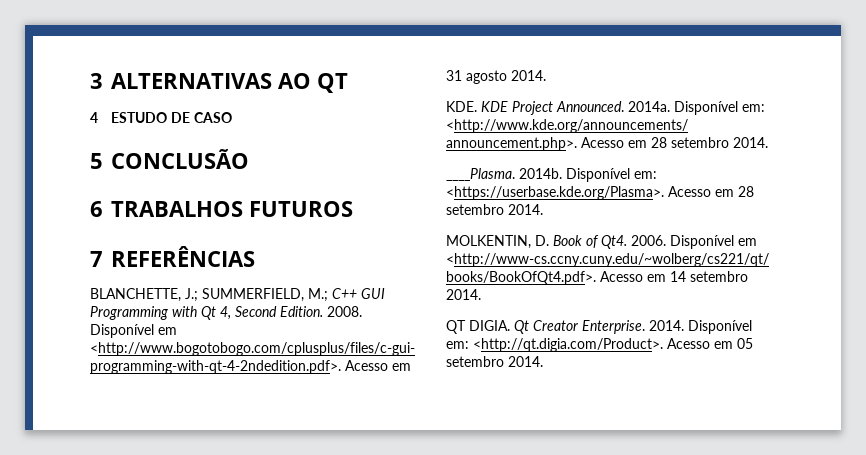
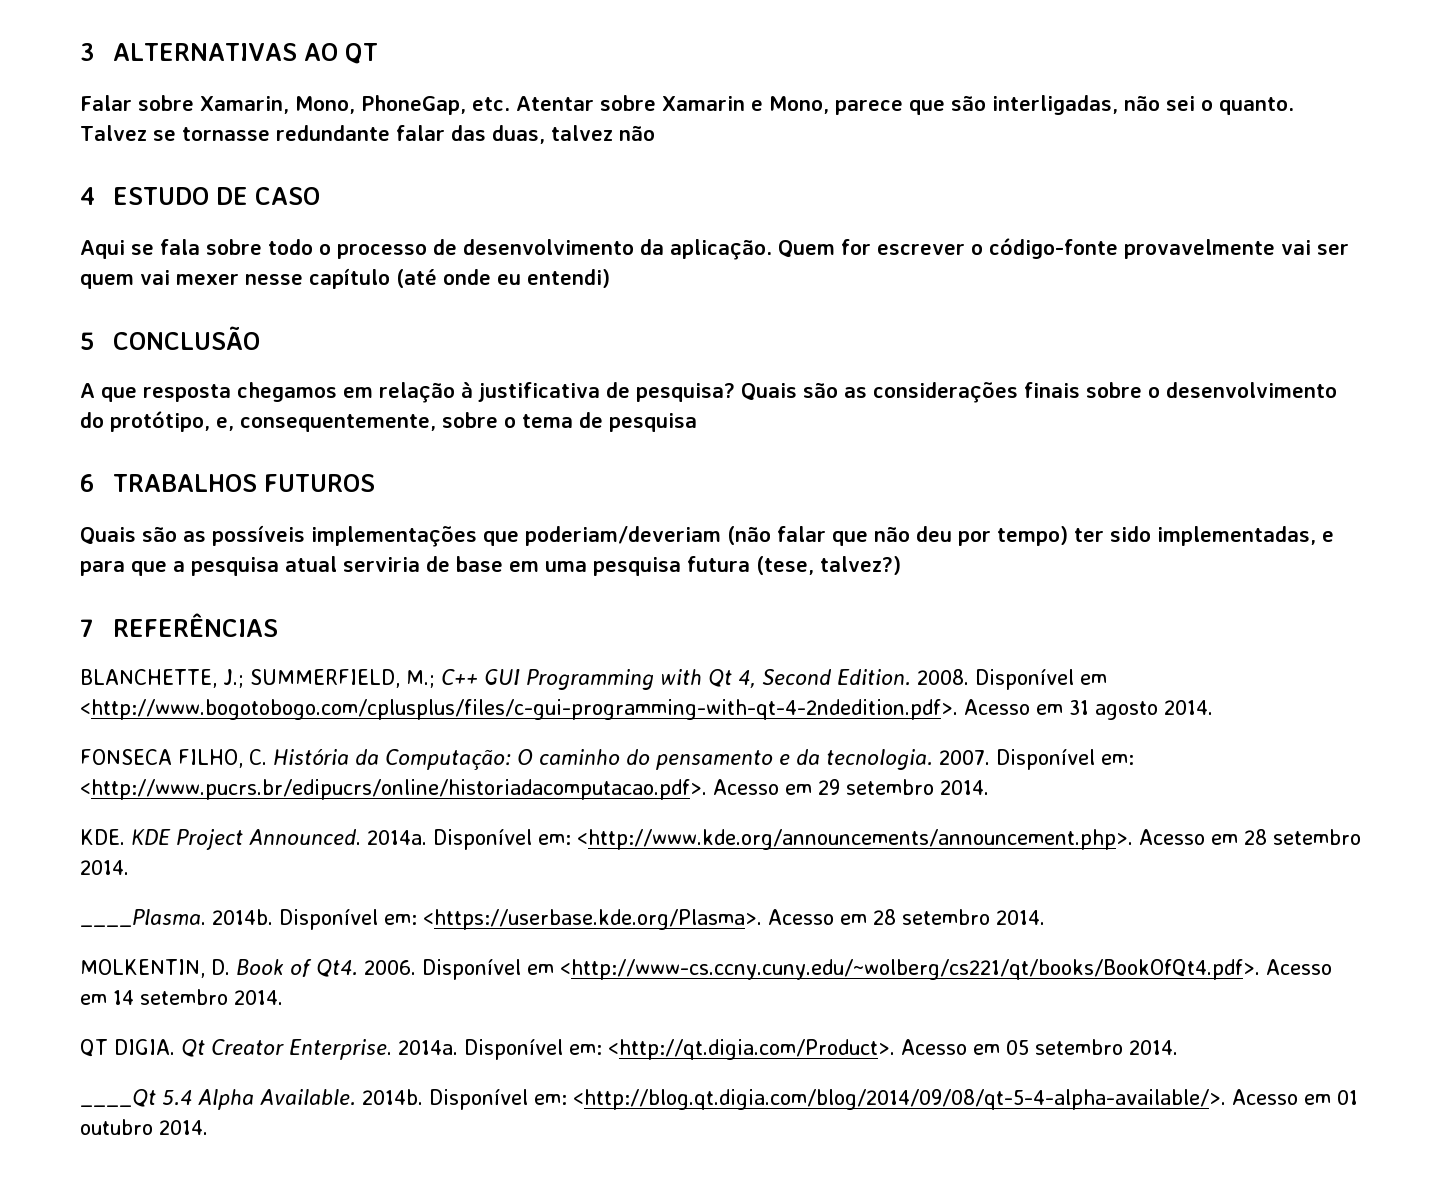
[90,112,232,123] [90,149,249,169] [90,201,353,217] 4 ESTUDO DE CASO // 5 CONCLUSÃO // 6 TRABALHOS FUTUROS -> [80,95,1294,115] [80,125,655,144] [80,187,320,205] [80,238,1349,260] [80,268,610,289] [80,326,260,350] [80,381,1337,403] [80,411,697,432] [80,474,375,492] [80,525,1334,547] [80,556,901,576] Falar sobre Xamarin, Mono, PhoneGap, etc. Atentar sobre Xamarin e Mono, parece que são interligadas, não sei o quanto. Talvez se tornasse redundante falar das duas, talvez não // 4 ESTUDO DE CASO // Aqui se fala sobre todo o processo de desenvolvimento da aplicação. Quem for escrever o código-fonte provavelmente vai ser quem vai mexer nesse capítulo (até onde eu entendi) // 5 CONCLUSÃO // A que resposta chegamos em relação à justificativa de pesquisa? Quais são as considerações finais sobre o desenvolvimento do protótipo, e, consequentemente, sobre o tema de pesquisa // 6 TRABALHOS FUTUROS // Quais são as possíveis implementações que poderiam/deveriam (não falar que não deu por tempo) ter sido implementadas, e para que a pesquisa atual serviria de base em uma pesquisa futura (tese, talvez?)
(546, 75) none -> [80,749,1134,770] [80,779,989,800] // FONSECA FILHO, C. História da Computação: O caminho do pensamento e da tecnologia. 2007. Disponível em: <http://www.pucrs.br/edipucrs/online/historiadacomputacao.pdf>. Acesso em 29 setembro 2014.
[649,320,684,331] 2014. -> [398,1040,458,1055] 2014a.
(543, 361) none -> [80,1089,1358,1110] [80,1119,208,1135] // ____Qt 5.4 Alpha Available. 2014b. Disponível em: <http://blog.qt.digia.com/blog/2014/09/08/qt-5-4-alpha-available/>. Acesso em 01 outubro 2014.

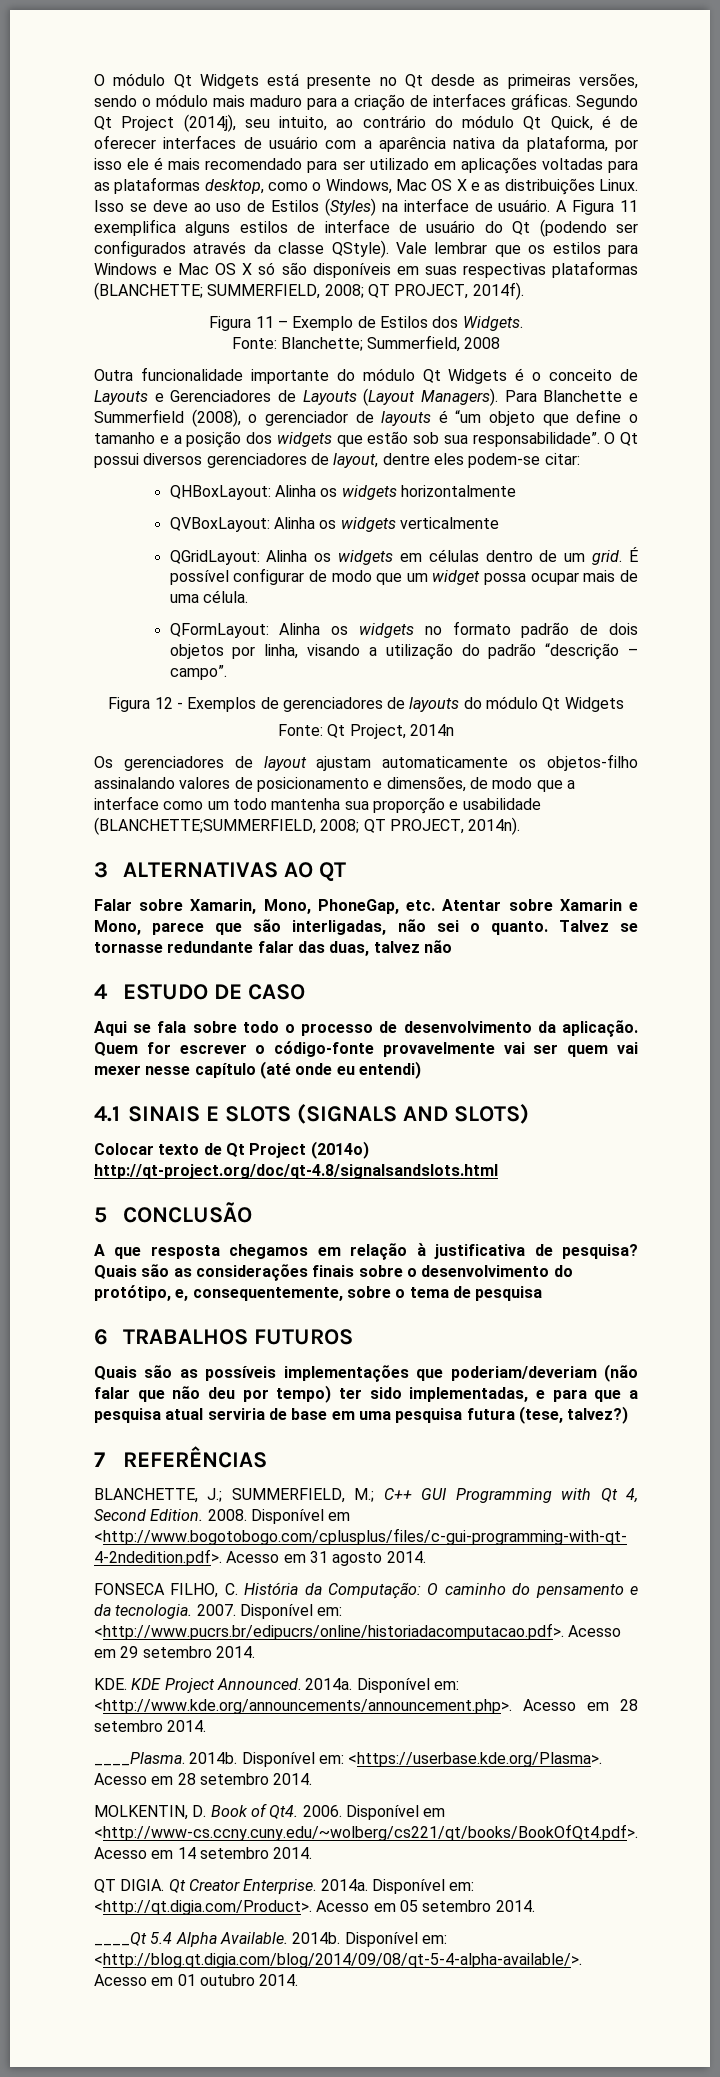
(80, 52) none -> [94,73,638,89] [94,93,639,111] [94,114,638,132] [94,135,638,152] [94,157,638,174] [94,177,638,195] [94,198,638,216] [94,219,638,237] [94,240,638,258] [94,261,638,278] [94,282,524,300] [209,316,523,331] [231,335,501,352] [94,367,638,384] [94,388,638,406] [94,409,638,427] [94,431,638,448] [94,453,580,468] [169,485,516,500] [169,517,499,532] [169,547,638,565] [169,568,638,585] [169,590,248,603] [169,621,638,638] [169,643,638,660] [169,665,227,680] [108,696,624,712] [278,724,454,739] [94,754,638,771] [94,776,575,792] [94,796,541,814] [94,817,521,835] O módulo Qt Widgets está presente no Qt desde as primeiras versões, sendo o módulo mais maduro para a criação de interfaces gráficas. Segundo Qt Project (2014j), seu intuito, ao contrário do módulo Qt Quick, é de oferecer interfaces de usuário com a aparência nativa da plataforma, por isso ele é mais recomendado para ser utilizado em aplicações voltadas para as plataformas desktop, como o Windows, Mac OS X e as distribuições Linux. Isso se deve ao uso de Estilos (Styles) na interface de usuário. A Figura 11 exemplifica alguns estilos de interface de usuário do Qt (podendo ser configurados através da classe QStyle). Vale lembrar que os estilos para Windows e Mac OS X só são disponíveis em suas respectivas plataformas (BLANCHETTE; SUMMERFIELD, 2008; QT PROJECT, 2014f). // Figura 11 – Exemplo de Estilos dos Widgets. // Fonte: Blanchette; Summerfield, 2008 // Outra funcionalidade importante do módulo Qt Widgets é o conceito de Layouts e Gerenciadores de Layouts (Layout Managers). Para Blanchette e Summerfield (2008), o gerenciador de layouts é “um objeto que define o tamanho e a posição dos widgets que estão sob sua responsabilidade”. O Qt possui diversos gerenciadores de layout, dentre eles podem-se citar: // QHBoxLayout: Alinha os widgets horizontalmente // QVBoxLayout: Alinha os widgets verticalmente // QGridLayout: Alinha os widgets em células dentro de um grid. É possível configurar de modo que um widget possa ocupar mais de uma célula. // QFormLayout: Alinha os widgets no formato padrão de dois objetos por linha, visando a utilização do padrão “descrição – campo”. // Figura 12 - Exemplos de gerenciadores de layouts do módulo Qt Widgets // Fonte: Qt Project, 2014n // Os gerenciadores de layout ajustam automaticamente os objetos-filho assinalando valores de posicionamento e dimensões, de modo que a interface como um todo mantenha sua proporção e usabilidade (BLANCHETTE;SUMMERFIELD, 2008; QT PROJECT, 2014n). //
(610, 278) none -> [94,1104,530,1124] [94,1141,369,1159] [94,1164,498,1179] // 4.1 SINAIS E SLOTS (SIGNALS AND SLOTS) // Colocar texto de Qt Project (2014o) http://qt-project.org/doc/qt-4.8/signalsandslots.html

